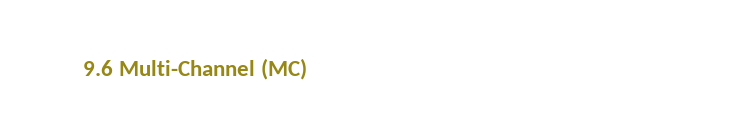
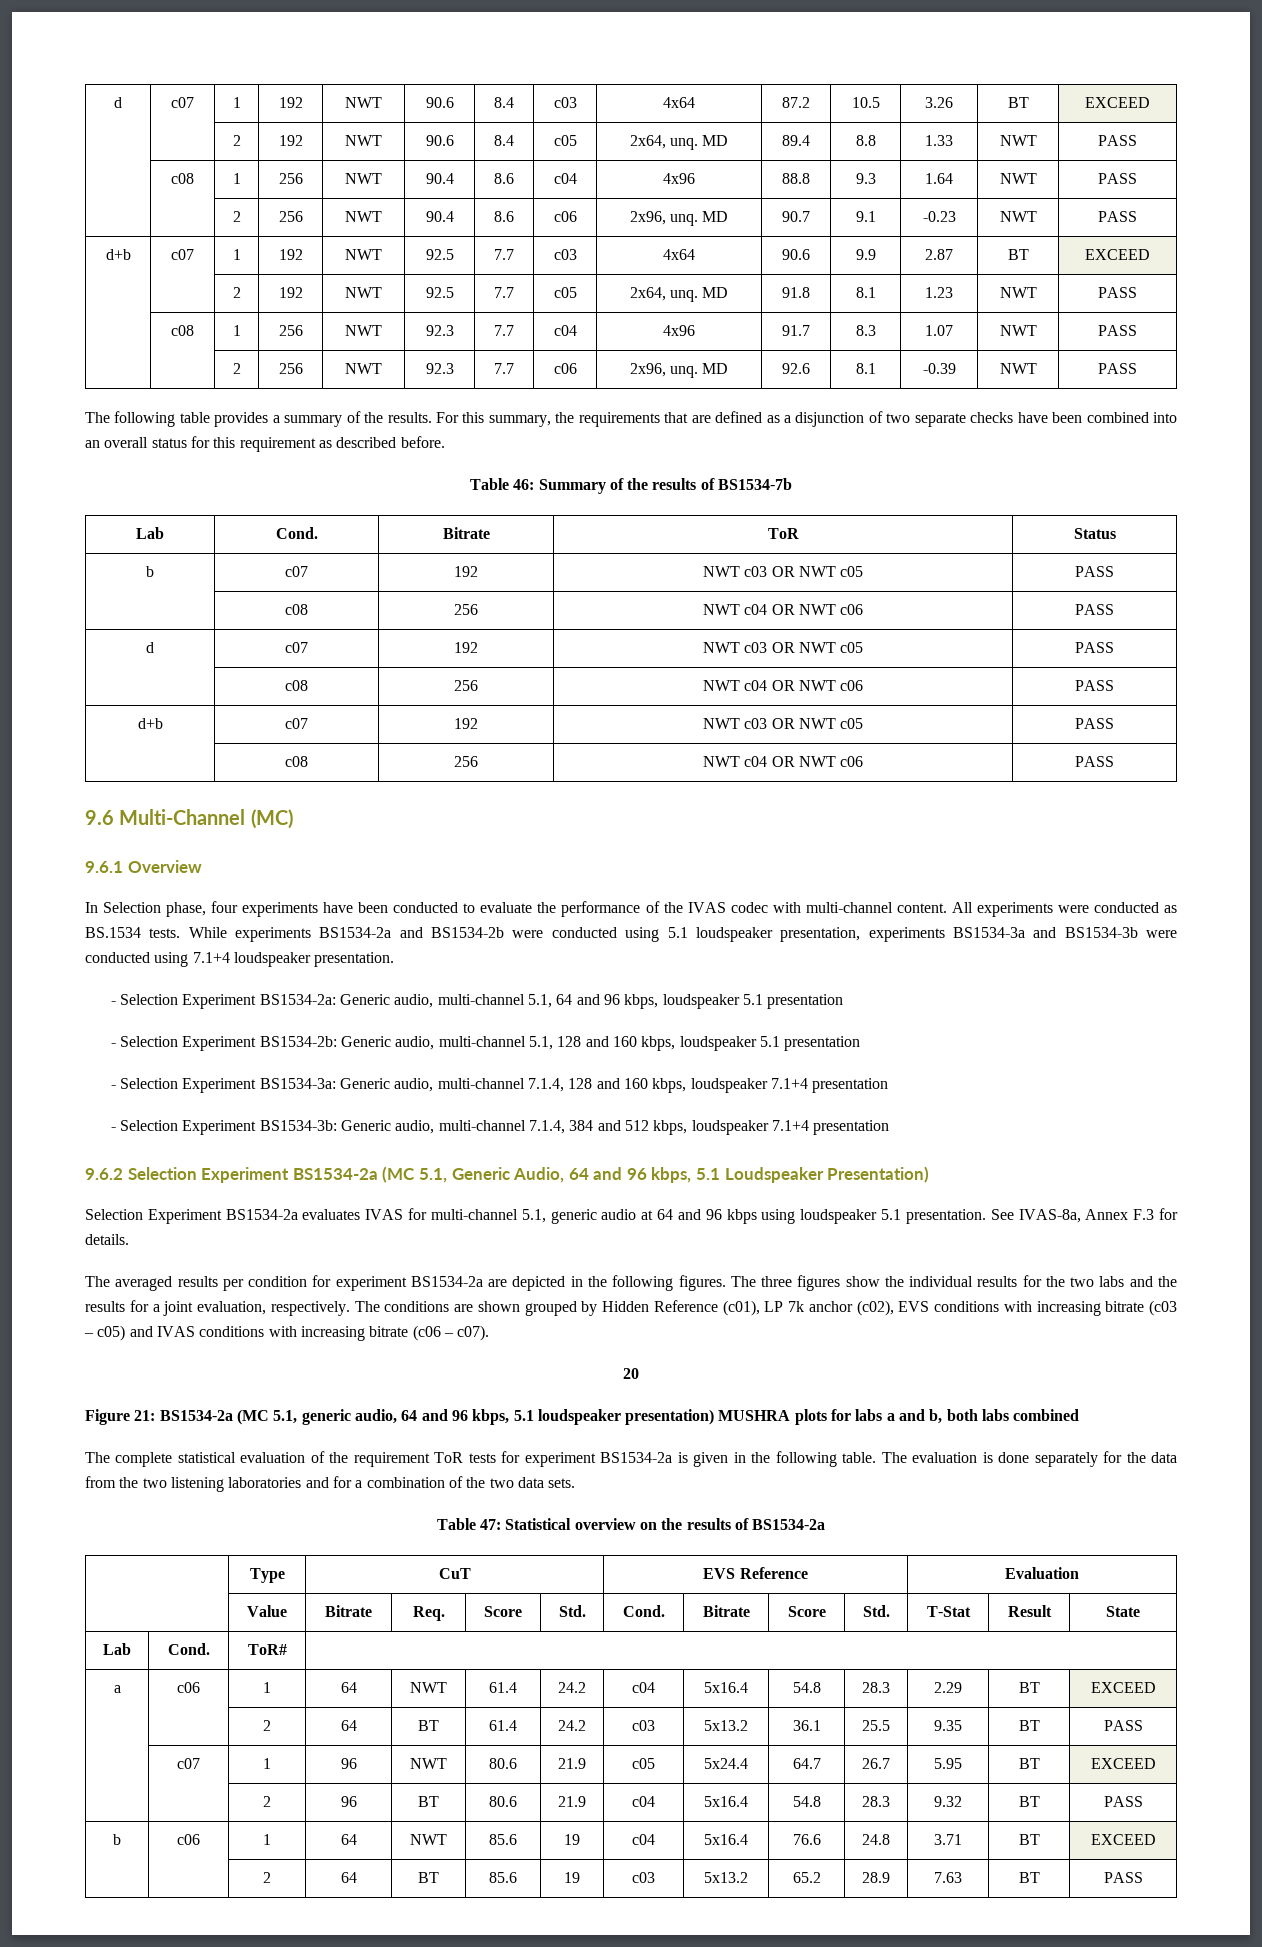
[83,58,308,80] 9.6 Multi-Channel (MC) -> [114,97,122,108] [171,97,194,108] [232,97,241,108] [278,97,303,108] [345,97,382,108] [425,97,454,108] [494,97,514,108] [553,97,577,108] [663,97,695,108] [782,97,810,108] [851,97,880,108] [925,97,953,108] [1007,97,1029,108] [1085,97,1150,108] [232,135,241,146] [278,135,303,146] [345,135,382,146] [425,135,454,146] [494,135,514,146] [553,135,577,146] [629,135,729,150] [782,135,810,146] [855,135,876,146] [925,135,953,146] [999,135,1037,146] [1098,135,1137,146] [171,173,194,184] [232,173,241,184] [278,173,303,184] [345,173,382,184] [425,173,454,184] [494,173,514,184] [553,173,577,184] [663,173,695,184] [782,173,810,184] [855,173,876,184] [925,173,953,184] [999,173,1037,184] [1098,173,1137,184] [232,211,241,222] [278,211,303,222] [345,211,382,222] [425,211,454,222] [494,211,514,222] [553,211,577,222] [629,211,729,226] [782,211,810,222] [855,211,876,222] [922,211,956,222] [999,211,1037,222] [1098,211,1137,222] [105,249,131,260] [171,249,194,260] [232,249,241,260] [278,249,303,260] [345,249,382,260] [425,249,454,260] [494,249,514,260] [553,249,577,260] [663,249,695,260] [782,249,810,260] [855,249,876,260] [925,249,953,260] [1007,249,1029,260] [1085,249,1150,260] [232,287,241,298] [278,287,303,298] [345,287,382,298] [425,287,454,298] [494,287,514,298] [553,287,577,298] [629,287,729,302] [782,287,810,298] [855,287,876,298] [925,287,953,298] [999,287,1037,298] [1098,287,1137,298] [171,325,194,336] [232,325,241,336] [278,325,303,336] [345,325,382,336] [425,325,454,336] [494,325,514,336] [553,325,577,336] [663,325,695,336] [782,325,810,336] [855,325,876,336] [925,325,953,336] [999,325,1037,336] [1098,325,1137,336] [232,363,241,374] [278,363,303,374] [345,363,382,374] [425,363,454,374] [494,363,514,374] [553,363,577,374] [629,363,729,378] [782,363,810,374] [855,363,876,374] [922,363,956,374] [999,363,1037,374] [1098,363,1137,374] [85,411,1178,427] [85,436,445,452] [469,478,793,494] [136,527,164,539] [275,527,318,539] [442,527,490,539] [767,528,799,539] [1073,528,1116,539] [146,566,154,577] [285,566,308,577] [454,566,478,577] [702,566,864,577] [1075,566,1114,577] [285,604,308,615] [454,604,478,615] [702,604,864,615] [1075,604,1114,615] [146,642,154,653] [285,642,308,653] [454,642,478,653] [702,642,864,653] [1075,642,1114,653] [285,680,308,691] [454,680,478,691] [702,680,864,691] [1075,680,1114,691] [137,718,163,729] [285,718,308,729] [454,718,478,729] [702,718,864,729] [1075,718,1114,729] [285,756,308,767] [454,756,478,767] [702,756,864,767] [1075,756,1114,767] [85,809,293,829] [85,860,202,873] [85,901,1178,917] [85,927,1178,942] [85,952,395,967] [110,994,844,1009] [110,1036,861,1051] [110,1078,889,1093] [110,1120,890,1135] [85,1166,930,1183] [85,1208,1179,1224] [85,1234,129,1245] [85,1275,1177,1291] [85,1300,1177,1316] [84,1325,490,1341] [623,1368,639,1379] [85,1409,1080,1425] [85,1451,1178,1467] [85,1476,576,1492] [436,1518,826,1530] [249,1568,285,1583] [438,1568,471,1579] [703,1567,808,1579] [1005,1567,1079,1579] [247,1605,287,1617] [325,1605,372,1617] [412,1606,445,1621] [484,1606,522,1617] [558,1605,586,1617] [622,1605,665,1617] [702,1605,750,1617] [787,1606,826,1617] [862,1605,890,1617] [926,1606,971,1617] [1007,1605,1052,1617] [1106,1606,1140,1617] [103,1643,131,1655] [167,1643,210,1655] [247,1644,287,1655] [113,1685,121,1693] [177,1682,200,1693] [263,1682,271,1693] [340,1682,357,1693] [410,1682,447,1693] [489,1682,517,1693] [558,1682,586,1693] [632,1682,655,1693] [704,1682,748,1693] [792,1682,821,1693] [862,1682,890,1693] [934,1682,962,1693] [1018,1682,1040,1693] [1090,1682,1156,1693] [263,1720,271,1731] [340,1720,357,1731] [418,1720,439,1731] [489,1720,517,1731] [558,1720,586,1731] [632,1720,655,1731] [704,1720,748,1731] [792,1720,821,1731] [862,1720,890,1731] [934,1720,962,1731] [1018,1720,1040,1731] [1103,1720,1143,1731] [177,1758,200,1769] [263,1758,271,1769] [340,1758,357,1769] [410,1758,447,1769] [489,1758,517,1769] [558,1758,586,1769] [632,1758,655,1769] [704,1758,748,1769] [792,1758,821,1769] [862,1758,890,1769] [934,1758,962,1769] [1018,1758,1040,1769] [1090,1758,1156,1769] [263,1796,271,1807] [340,1796,357,1807] [418,1796,439,1807] [489,1796,517,1807] [558,1796,586,1807] [632,1796,655,1807] [704,1796,748,1807] [792,1796,821,1807] [862,1796,890,1807] [934,1796,962,1807] [1018,1796,1040,1807] [1103,1796,1143,1807] [113,1834,121,1845] [177,1834,200,1845] [263,1834,271,1845] [340,1834,357,1845] [410,1834,447,1845] [489,1834,517,1845] [564,1834,580,1845] [632,1834,655,1845] [704,1834,748,1845] [792,1834,821,1845] [862,1834,890,1845] [934,1834,962,1845] [1018,1834,1040,1845] [1090,1834,1156,1845] [263,1872,271,1883] [340,1872,357,1883] [418,1872,439,1883] [489,1872,517,1883] [564,1872,580,1883] [632,1872,655,1883] [704,1872,748,1883] [792,1872,821,1883] [862,1872,890,1883] [934,1872,962,1883] [1018,1872,1040,1883] [1103,1872,1143,1883] d | c07 | 1 | 192 | NWT | 90.6 | 8.4 | c03 | 4x64 | 87.2 | 10.5 | 3.26 | BT | EXCEED // | | 2 | 192 | NWT | 90.6 | 8.4 | c05 | 2x64, unq. MD | 89.4 | 8.8 | 1.33 | NWT | PASS // | c08 | 1 | 256 | NWT | 90.4 | 8.6 | c04 | 4x96 | 88.8 | 9.3 | 1.64 | NWT | PASS // | | 2 | 256 | NWT | 90.4 | 8.6 | c06 | 2x96, unq. MD | 90.7 | 9.1 | -0.23 | NWT | PASS // d+b | c07 | 1 | 192 | NWT | 92.5 | 7.7 | c03 | 4x64 | 90.6 | 9.9 | 2.87 | BT | EXCEED // | | 2 | 192 | NWT | 92.5 | 7.7 | c05 | 2x64, unq. MD | 91.8 | 8.1 | 1.23 | NWT | PASS // | c08 | 1 | 256 | NWT | 92.3 | 7.7 | c04 | 4x96 | 91.7 | 8.3 | 1.07 | NWT | PASS // | | 2 | 256 | NWT | 92.3 | 7.7 | c06 | 2x96, unq. MD | 92.6 | 8.1 | -0.39 | NWT | PASS // The following table provides a summary of the results. For this summary, the requirements that are defined as a disjunction of two separate checks have been combined into an overall status for this requirement as described before. // Table 46: Summary of the results of BS1534-7b // Lab | Cond. | Bitrate | ToR | Status // b | c07 | 192 | NWT c03 OR NWT c05 | PASS // | c08 | 256 | NWT c04 OR NWT c06 | PASS // d | c07 | 192 | NWT c03 OR NWT c05 | PASS // | c08 | 256 | NWT c04 OR NWT c06 | PASS // d+b | c07 | 192 | NWT c03 OR NWT c05 | PASS // | c08 | 256 | NWT c04 OR NWT c06 | PASS // 9.6 Multi-Channel (MC) // 9.6.1 Overview // In Selection phase, four experiments have been conducted to evaluate the performance of the IVAS codec with multi-channel content. All experiments were conducted as BS.1534 tests. While experiments BS1534-2a and BS1534-2b were conducted using 5.1 loudspeaker presentation, experiments BS1534-3a and BS1534-3b were conducted using 7.1+4 loudspeaker presentation. // - Selection Experiment BS1534-2a: Generic audio, multi-channel 5.1, 64 and 96 kbps, loudspeaker 5.1 presentation // - Selection Experiment BS1534-2b: Generic audio, multi-channel 5.1, 128 and 160 kbps, loudspeaker 5.1 presentation // - Selection Experiment BS1534-3a: Generic audio, multi-channel 7.1.4, 128 and 160 kbps, loudspeaker 7.1+4 presentation // - Selection Experiment BS1534-3b: Generic audio, multi-channel 7.1.4, 384 and 512 kbps, loudspeaker 7.1+4 presentation // 9.6.2 Selection Experiment BS1534-2a (MC 5.1, Generic Audio, 64 and 96 kbps, 5.1 Loudspeaker Presentation) // Selection Experiment BS1534-2a evaluates IVAS for multi-channel 5.1, generic audio at 64 and 96 kbps using loudspeaker 5.1 presentation. See IVAS-8a, Annex F.3 for details. // The averaged results per condition for experiment BS1534-2a are depicted in the following figures. The three figures show the individual results for the two labs and the results for a joint evaluation, respectively. The conditions are shown grouped by Hidden Reference (c01), LP 7k anchor (c02), EVS conditions with increasing bitrate (c03 – c05) and IVAS conditions with increasing bitrate (c06 – c07). // 20 // Figure 21: BS1534-2a (MC 5.1, generic audio, 64 and 96 kbps, 5.1 loudspeaker presentation) MUSHRA plots for labs a and b, both labs combined // The complete statistical evaluation of the requirement ToR tests for experiment BS1534-2a is given in the following table. The evaluation is done separately for the data from the two listening laboratories and for a combination of the two data sets. // Table 47: Statistical overview on the results of BS1534-2a // | Type | CuT | EVS Reference | Evaluation // | Value | Bitrate | Req. | Score | Std. | Cond. | Bitrate | Score | Std. | T-Stat | Result | State // Lab | Cond. | ToR# | // a | c06 | 1 | 64 | NWT | 61.4 | 24.2 | c04 | 5x16.4 | 54.8 | 28.3 | 2.29 | BT | EXCEED // | | 2 | 64 | BT | 61.4 | 24.2 | c03 | 5x13.2 | 36.1 | 25.5 | 9.35 | BT | PASS // | c07 | 1 | 96 | NWT | 80.6 | 21.9 | c05 | 5x24.4 | 64.7 | 26.7 | 5.95 | BT | EXCEED // | | 2 | 96 | BT | 80.6 | 21.9 | c04 | 5x16.4 | 54.8 | 28.3 | 9.32 | BT | PASS // b | c06 | 1 | 64 | NWT | 85.6 | 19 | c04 | 5x16.4 | 76.6 | 24.8 | 3.71 | BT | EXCEED // | | 2 | 64 | BT | 85.6 | 19 | c03 | 5x13.2 | 65.2 | 28.9 | 7.63 | BT | PASS

